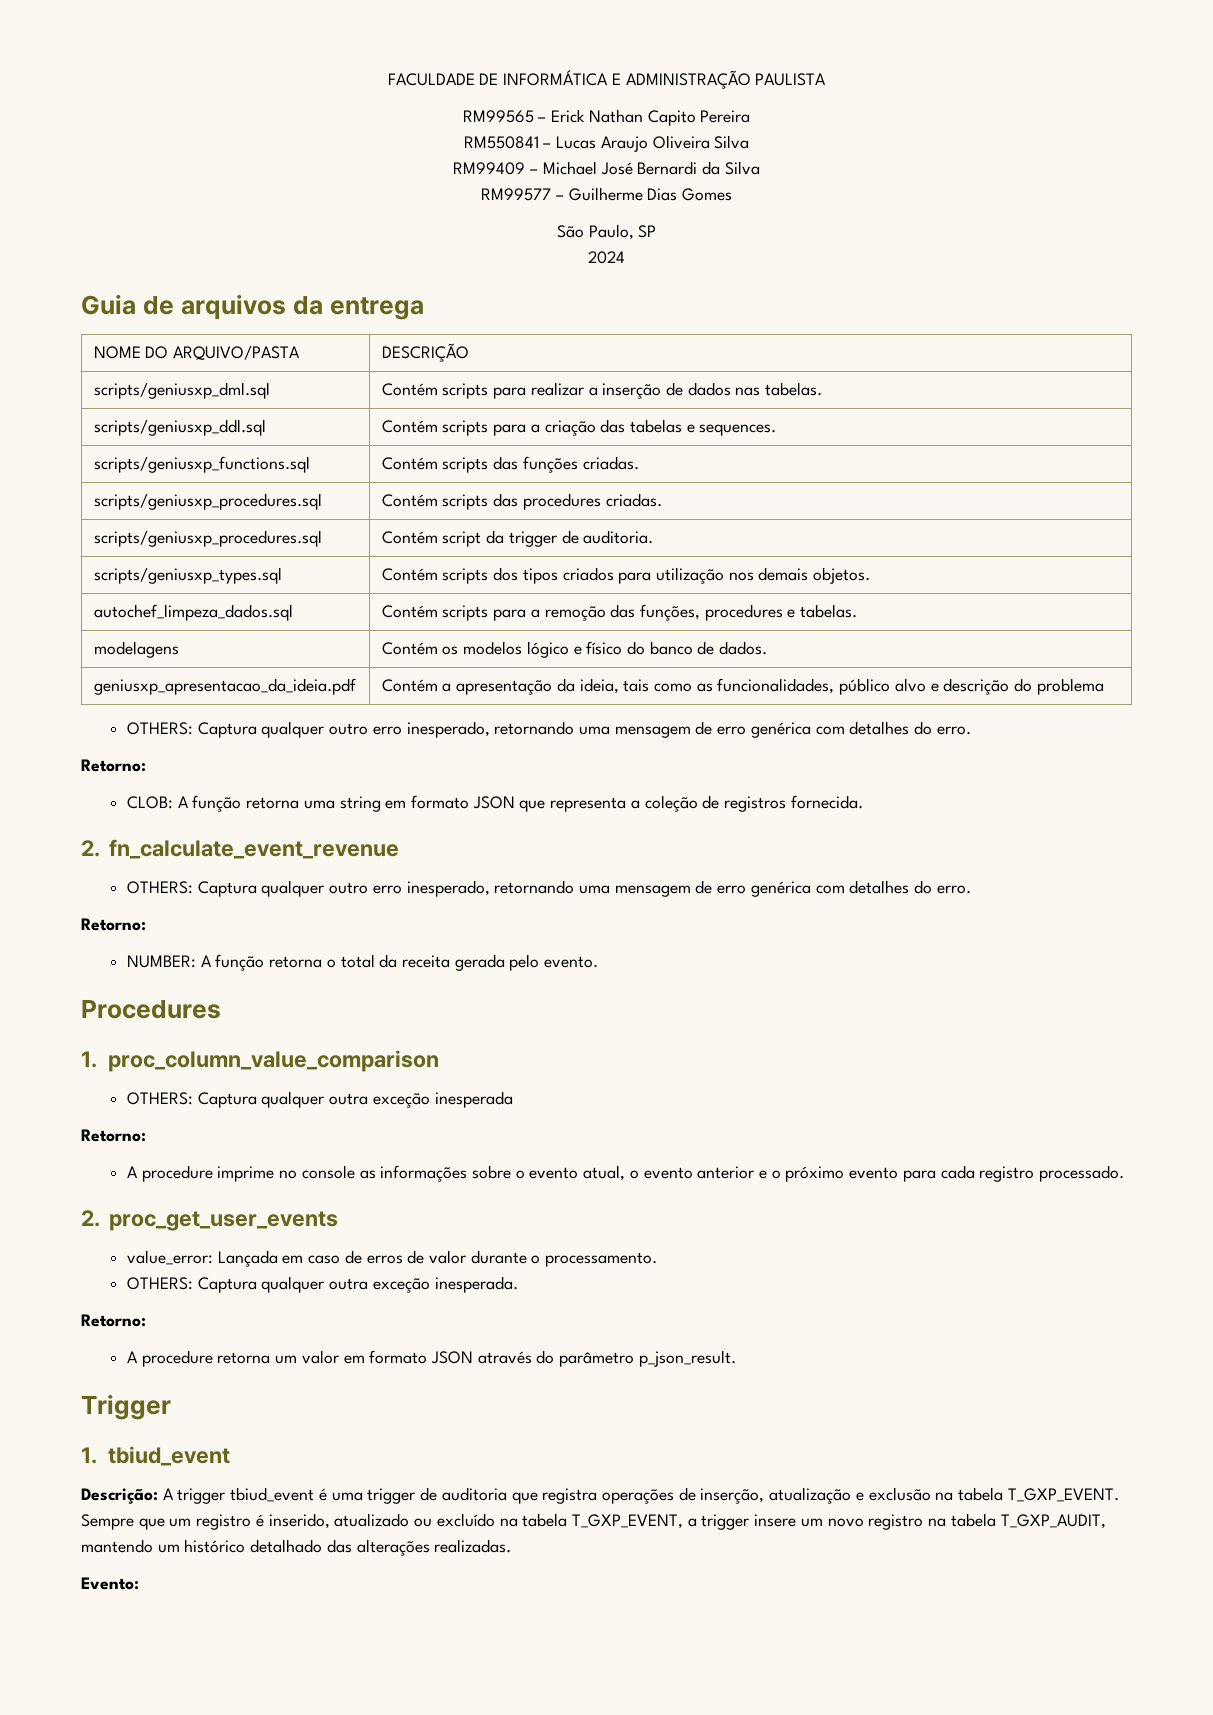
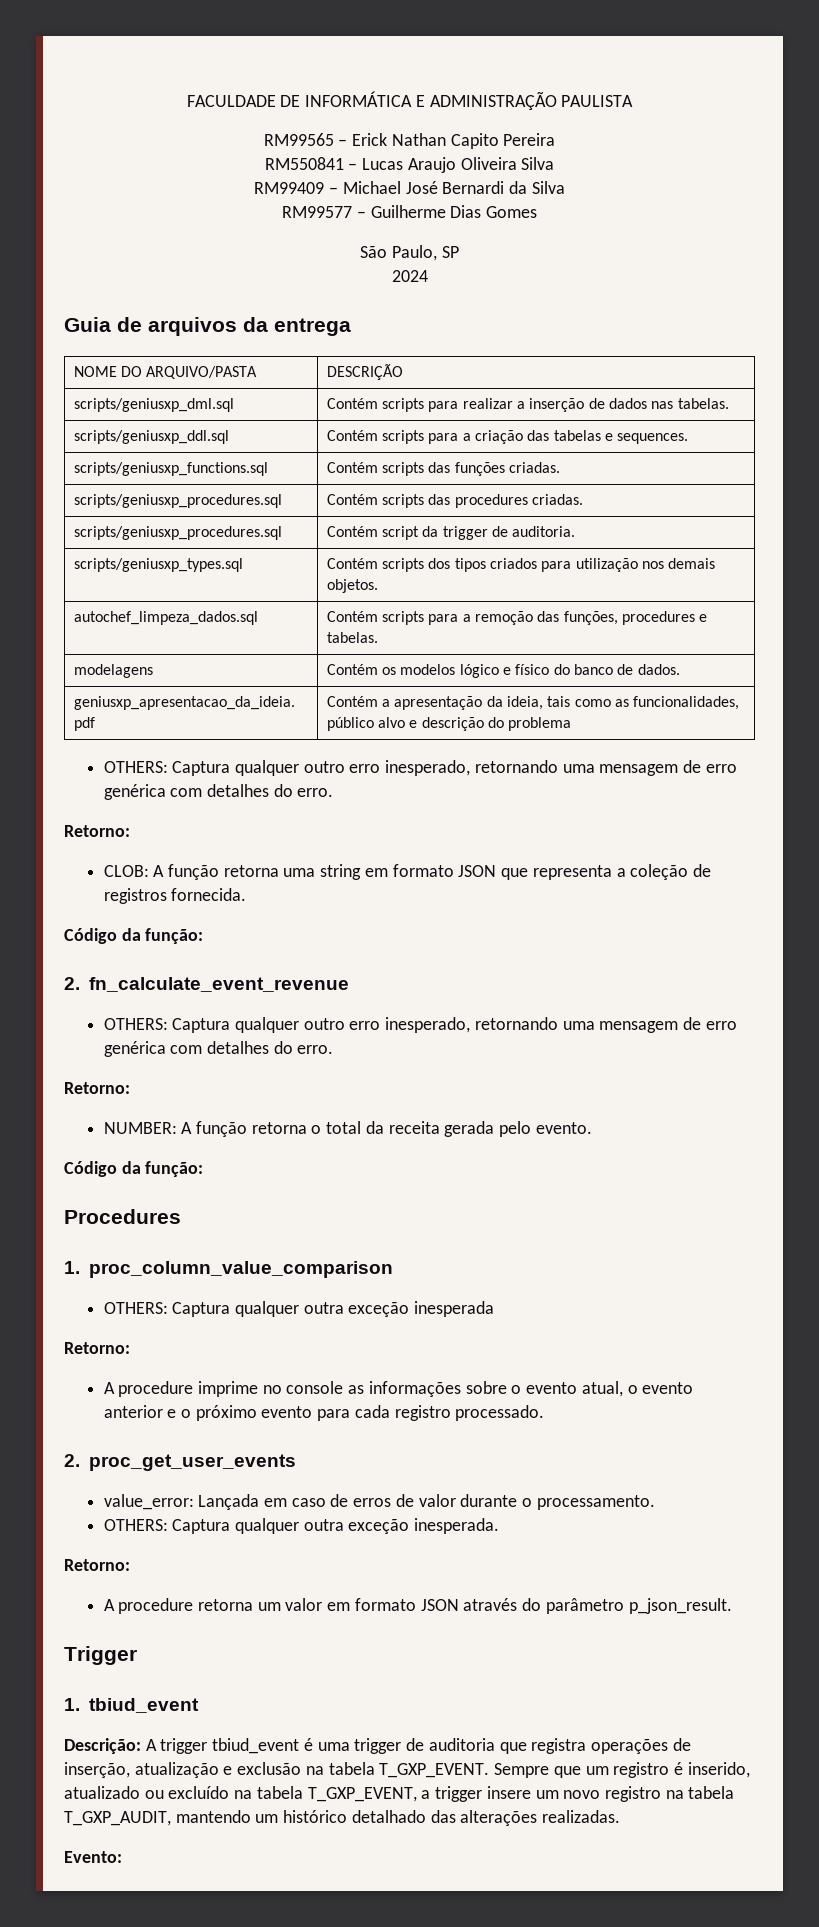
(863, 802) none -> [64,928,204,944] // Código da função:
(599, 962) none -> [64,1161,204,1177] // Código da função:

